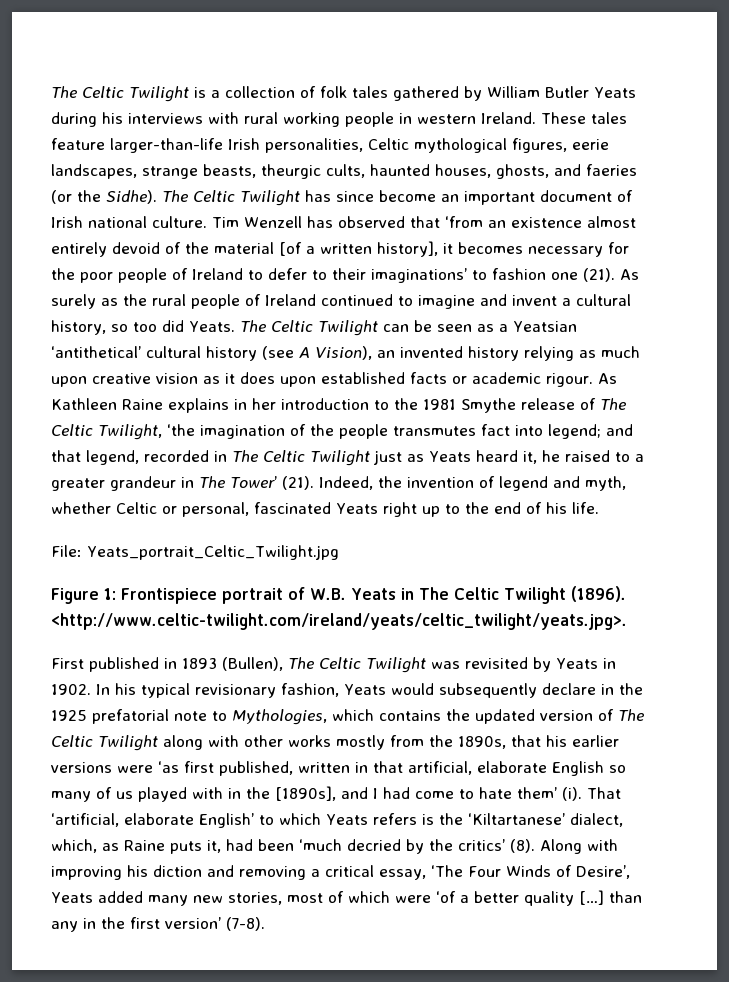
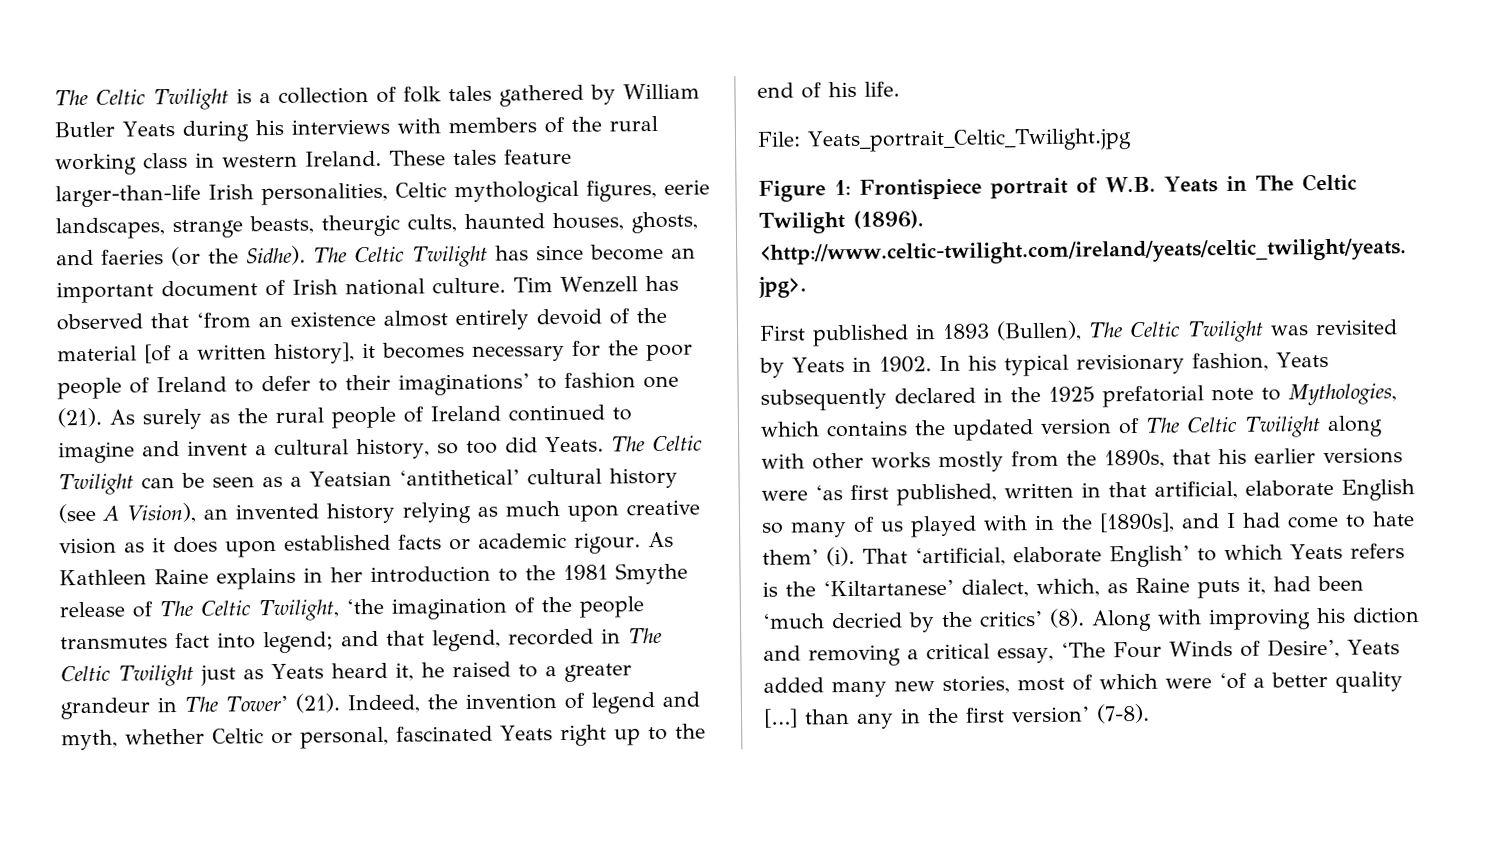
(239, 118) none -> [447,116,602,134] members of the
[345,112,394,127] people -> [143,152,188,169] class
[390,683,596,698] would subsequently declare -> [760,387,976,411] subsequently declared

